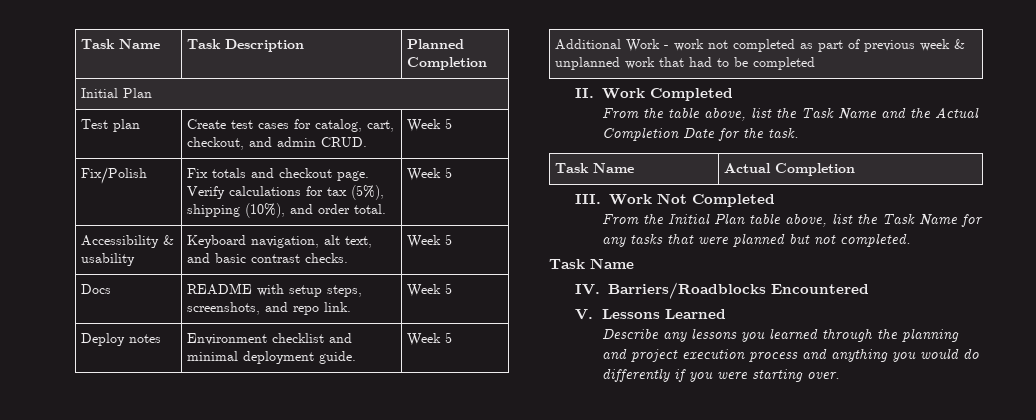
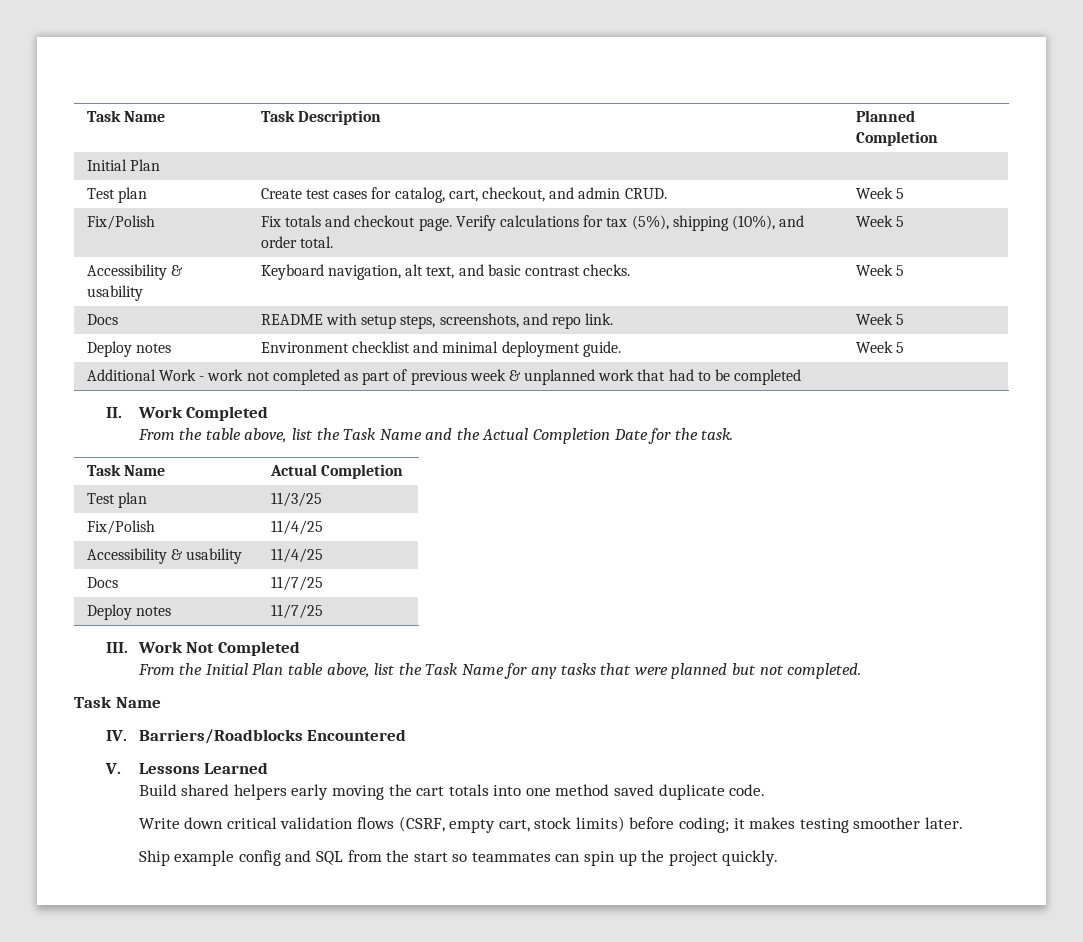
(856, 169) none -> [86,492,148,508] [270,492,322,507] [86,520,155,535] [270,520,323,535] [86,548,243,564] [270,548,323,563] [86,577,118,588] [270,576,323,591] [86,604,172,620] [270,604,323,619] // Test plan | 11/3/25 // Fix/Polish | 11/4/25 // Accessibility & usability | 11/4/25 // Docs | 11/7/25 // Deploy notes | 11/7/25
[601,328,959,342] [601,348,979,362] [601,368,840,382] Describe any lessons you learned through the planning and project execution process and anything you would do differently if you were starting over. -> [138,784,766,800] [138,816,964,833] [138,850,779,866] Build shared helpers early moving the cart totals into one method saved duplicate code. // Write down critical validation flows (CSRF, empty cart, stock limits) before coding; it makes testing smoother later. // Ship example config and SQL from the start so teammates can spin up the project quickly.

